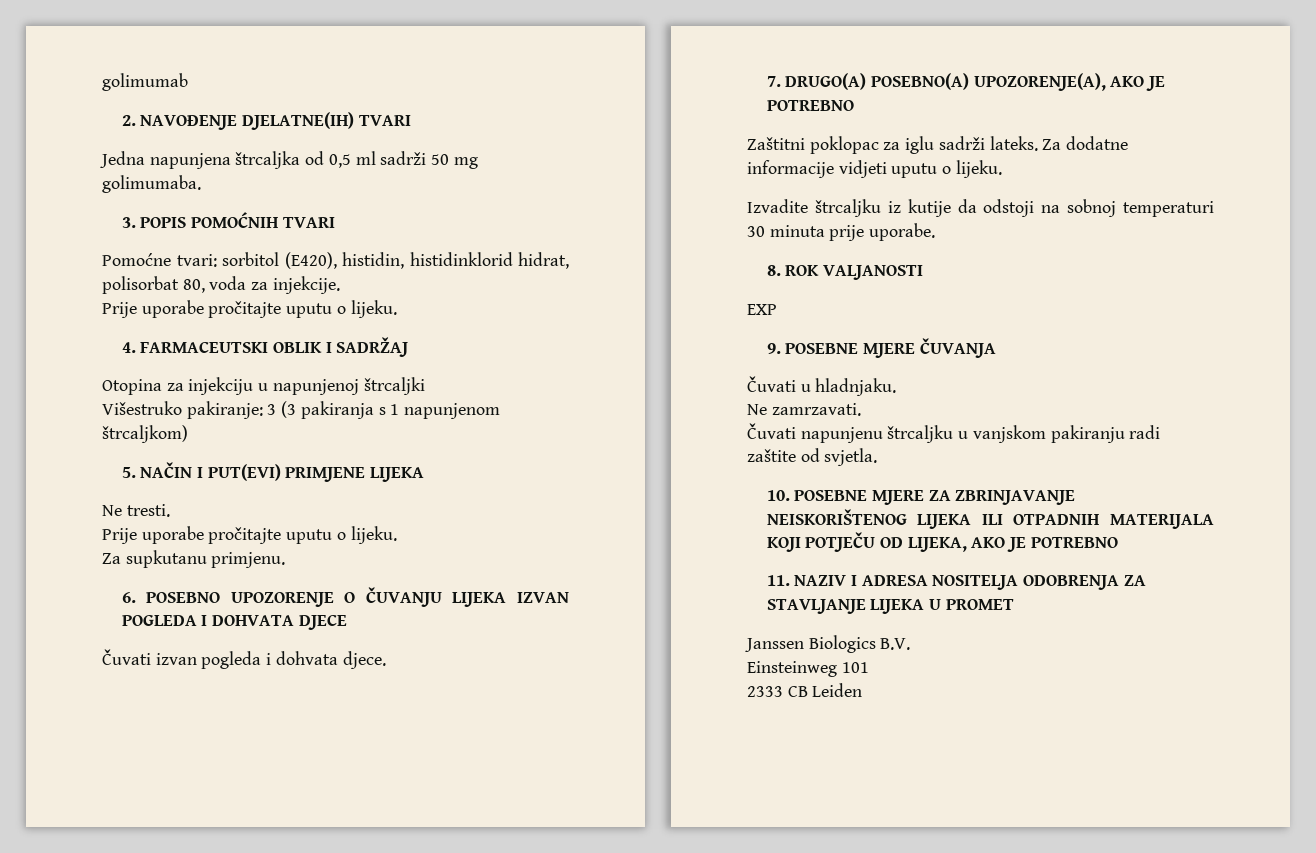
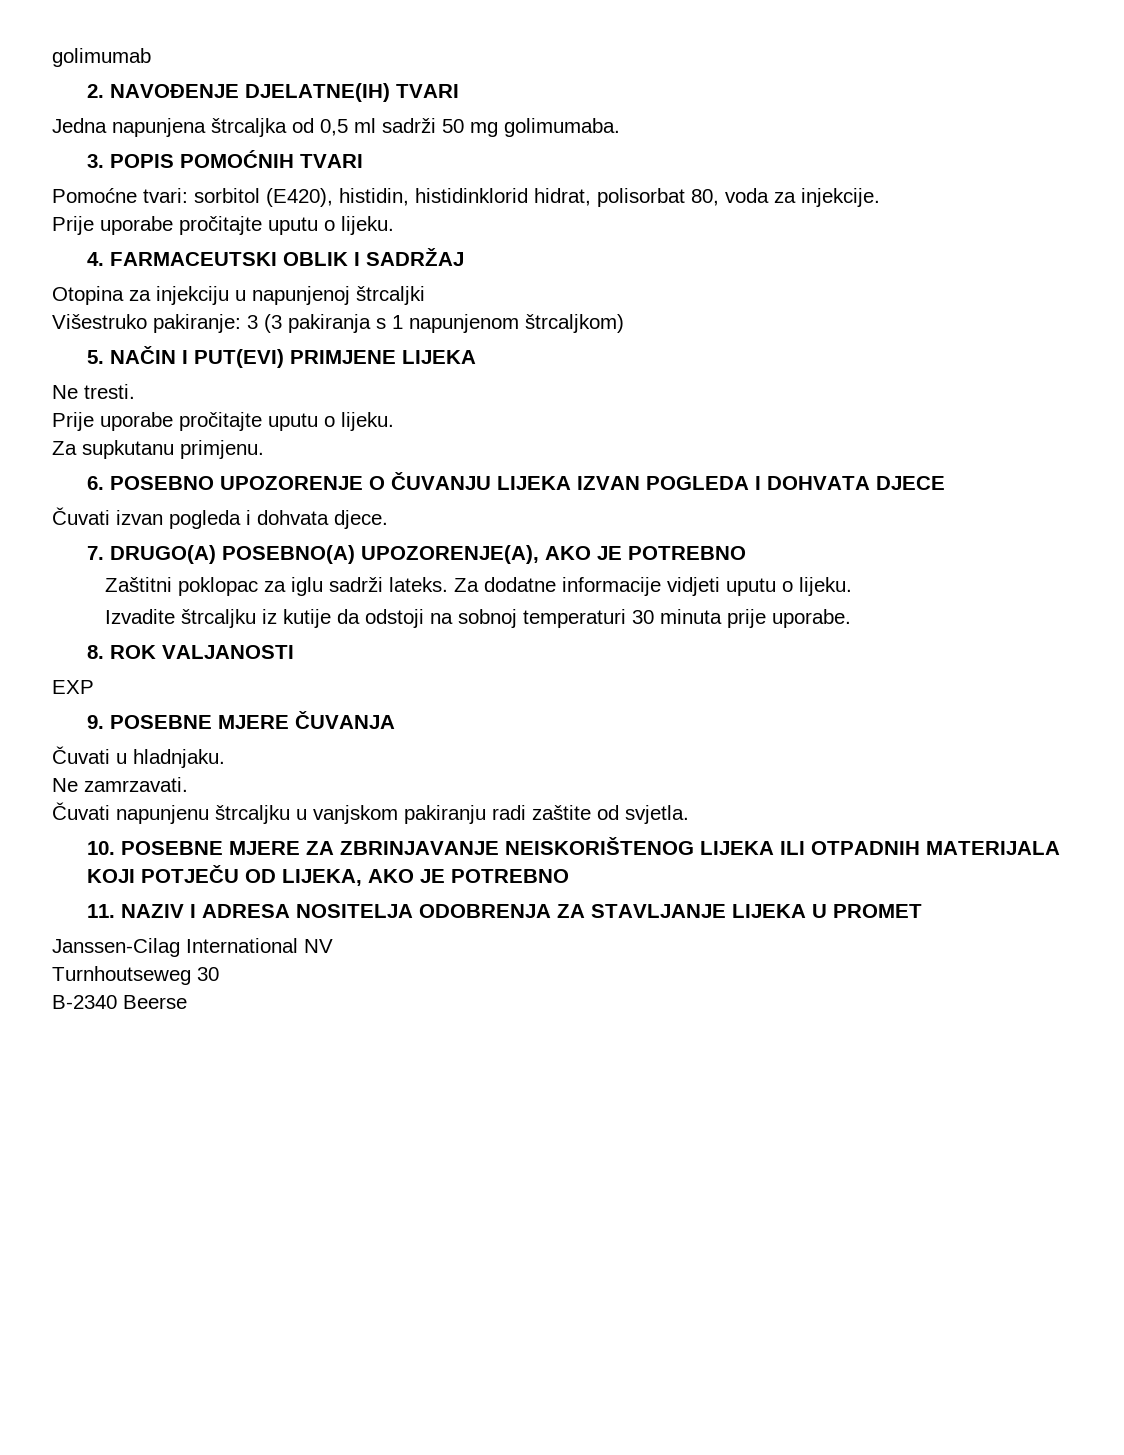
[745,635,911,653] [747,661,869,677] [747,683,863,697] Janssen Biologics B.V. // Einsteinweg 101 // 2333 CB Leiden -> [52,938,333,957] [52,966,219,985] [52,995,187,1009] Janssen-Cilag International NV // Turnhoutseweg 30 // B-2340 Beerse

